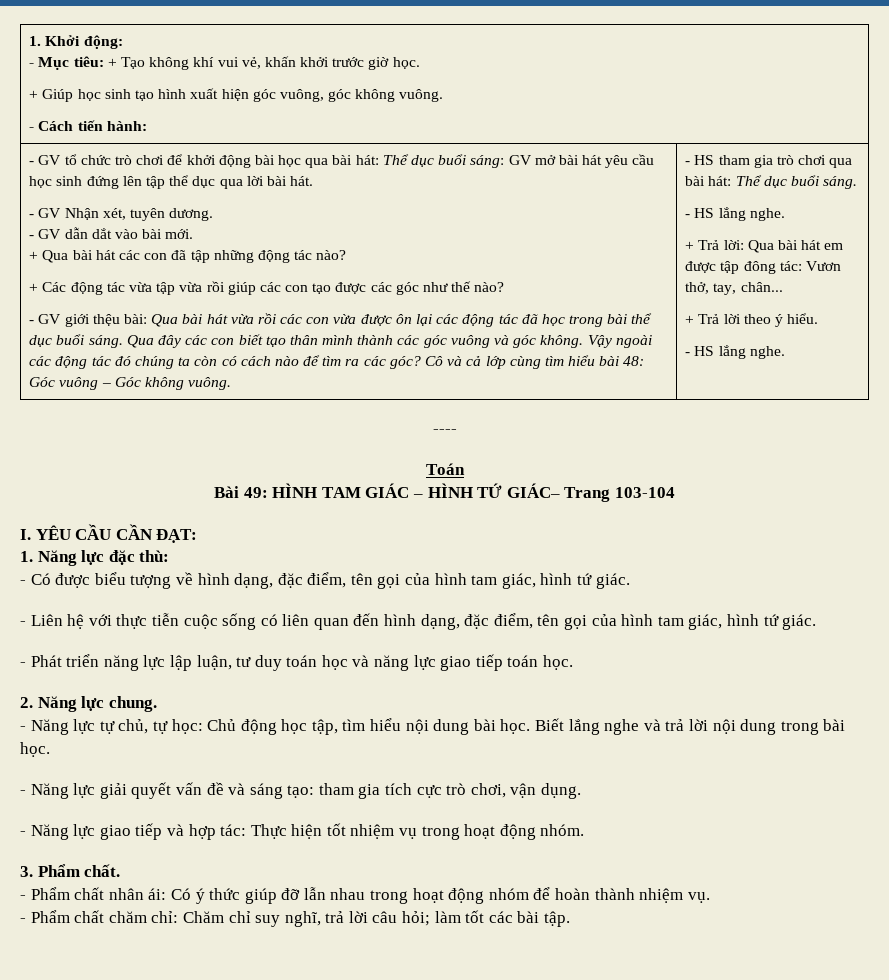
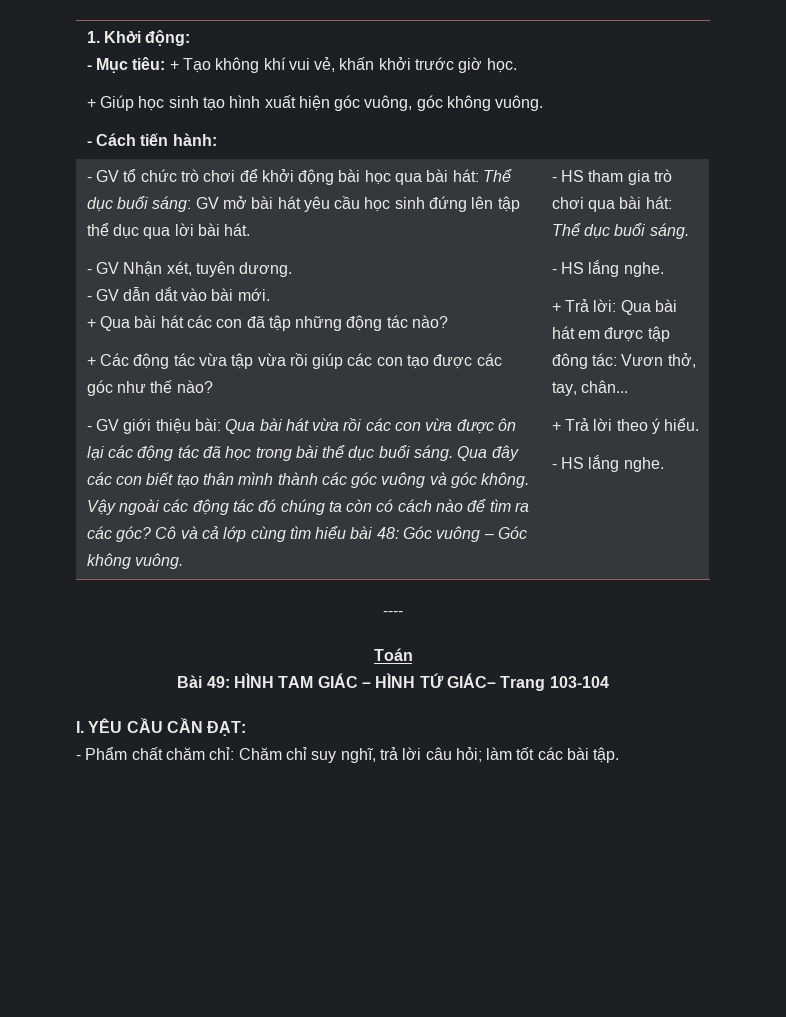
[92,314,120,326] thệu -> [155,418,191,434] thiệu
[20,550,170,566] [20,572,630,589] [20,613,817,630] [20,654,574,671] [20,696,157,712] [20,718,846,735] [20,742,50,757] [20,782,582,799] [20,823,585,840] [20,864,121,877] [20,887,710,904] // 1. Năng lực đặc thù: // - Có được biểu tượng về hình dạng, đặc điểm, tên gọi của hình tam giác, hình tứ giác. // - Liên hệ với thực tiễn cuộc sống có liên quan đến hình dạng, đặc điểm, tên gọi của hình tam giác, hình tứ giác. // - Phát triển năng lực lập luận, tư duy toán học và năng lực giao tiếp toán học. // 2. Năng lực chung. // - Năng lực tự chủ, tự học: Chủ động học tập, tìm hiểu nội dung bài học. Biết lắng nghe và trả lời nội dung trong bài học. // - Năng lực giải quyết vấn đề và sáng tạo: tham gia tích cực trò chơi, vận dụng. // - Năng lực giao tiếp và hợp tác: Thực hiện tốt nhiệm vụ trong hoạt động nhóm. // 3. Phẩm chất. // - Phẩm chất nhân ái: Có ý thức giúp đỡ lẫn nhau trong hoạt động nhóm để hoàn thành nhiệm vụ. -> (247, 728) none

